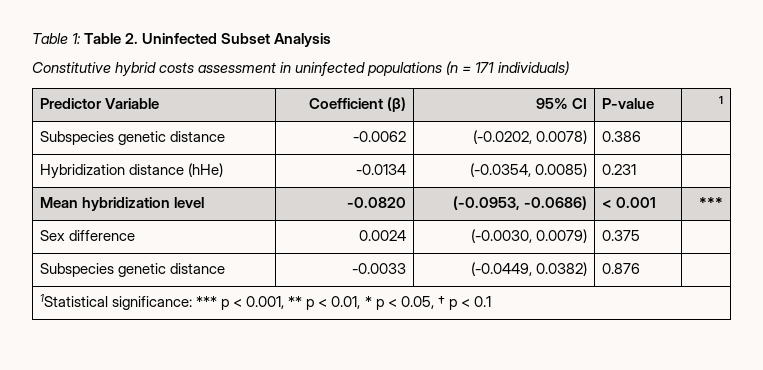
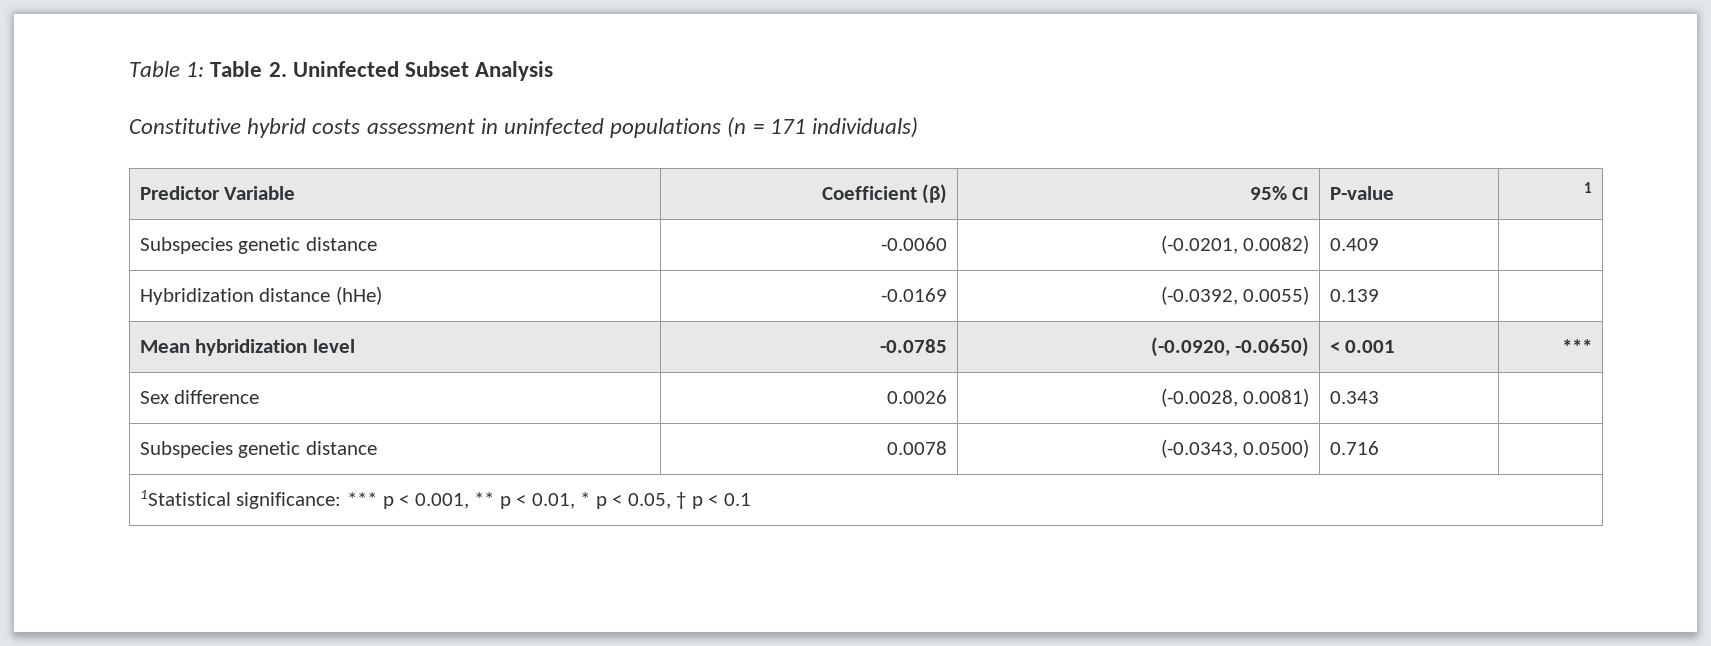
[352,131,406,142] [472,130,587,144] [602,131,642,142] -0.0062 | (-0.0202, 0.0078) | 0.386 -> [881,237,948,251] [1160,235,1310,254] [1329,238,1379,251] -0.0060 | (-0.0201, 0.0082) | 0.409
[355,164,406,175] [469,163,587,177] [602,164,637,175] -0.0134 | (-0.0354, 0.0085) | 0.231 -> [881,288,948,302] [1160,286,1310,305] [1329,289,1379,302] -0.0169 | (-0.0392, 0.0055) | 0.139
[346,197,406,208] [452,196,587,210] -0.0820 | (-0.0953, -0.0686) -> [880,339,948,353] [1150,337,1310,357] -0.0785 | (-0.0920, -0.0650)
[358,230,406,241] [470,229,587,243] [602,230,641,241] [40,263,226,277] [351,263,406,274] [470,262,587,276] [602,263,641,274] 0.0024 | (-0.0030, 0.0079) | 0.375 | // Subspecies genetic distance | -0.0033 | (-0.0449, 0.0382) | 0.876 -> [887,390,948,404] [1160,388,1310,407] [1329,391,1379,404] [139,441,377,458] [887,441,948,455] [1160,439,1310,458] [1329,441,1379,455] 0.0026 | (-0.0028, 0.0081) | 0.343 | // Subspecies genetic distance | 0.0078 | (-0.0343, 0.0500) | 0.716

